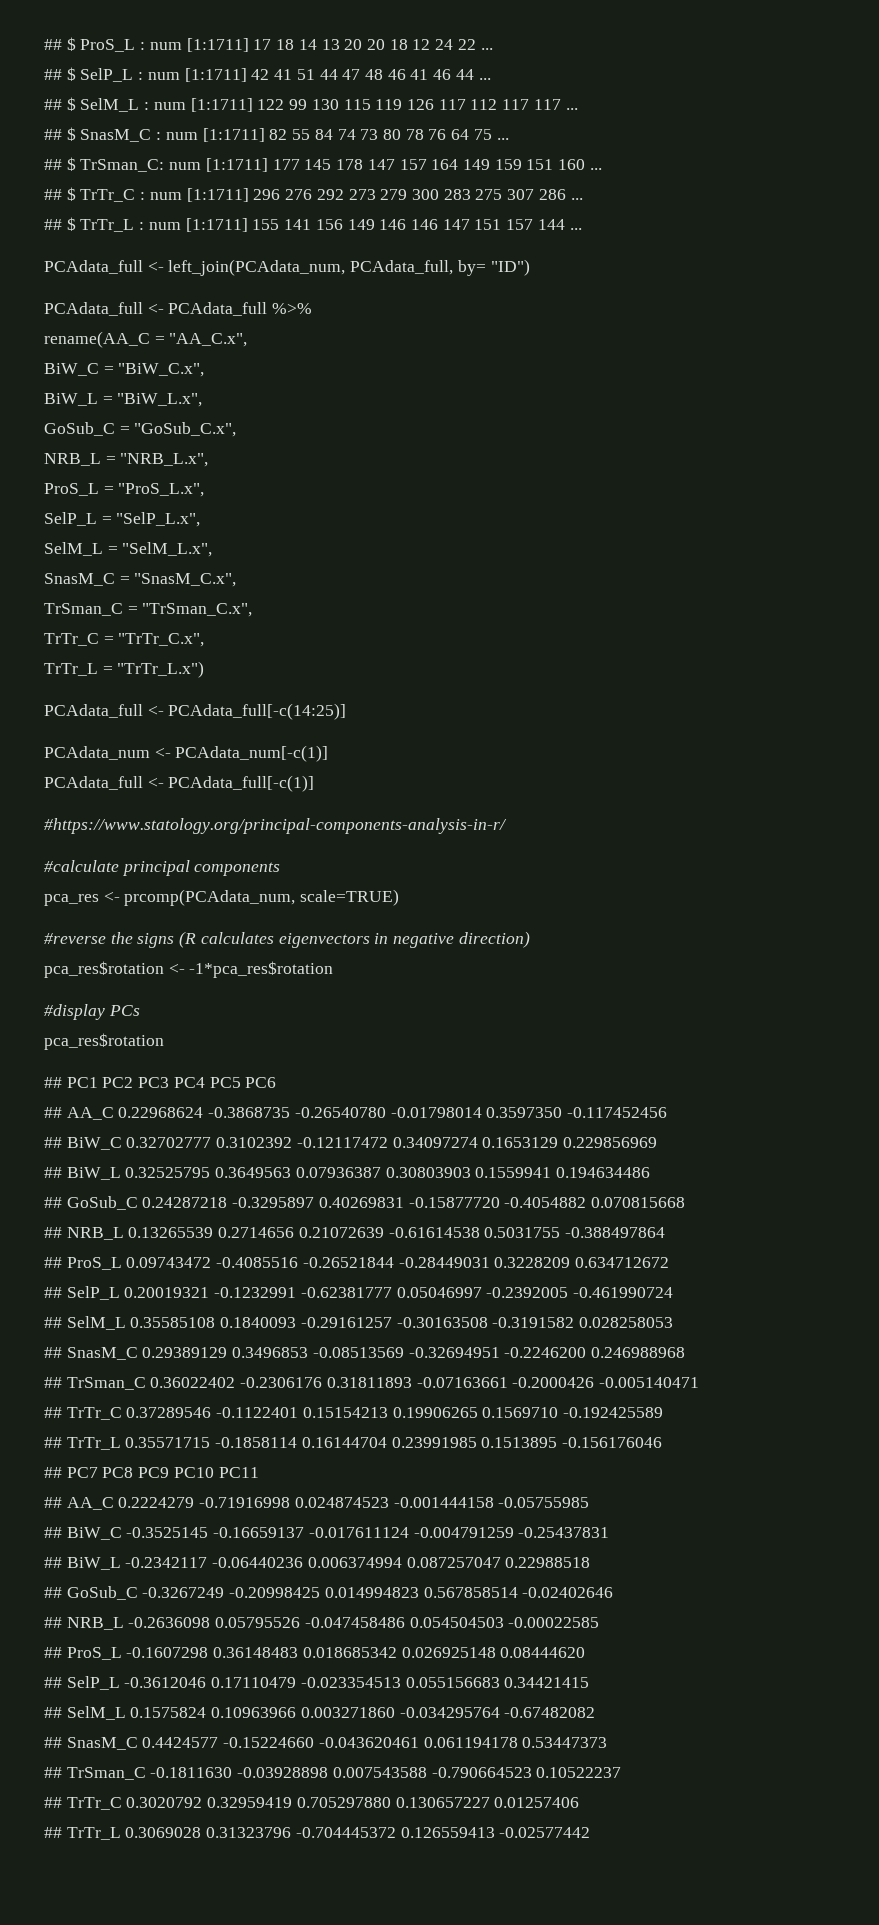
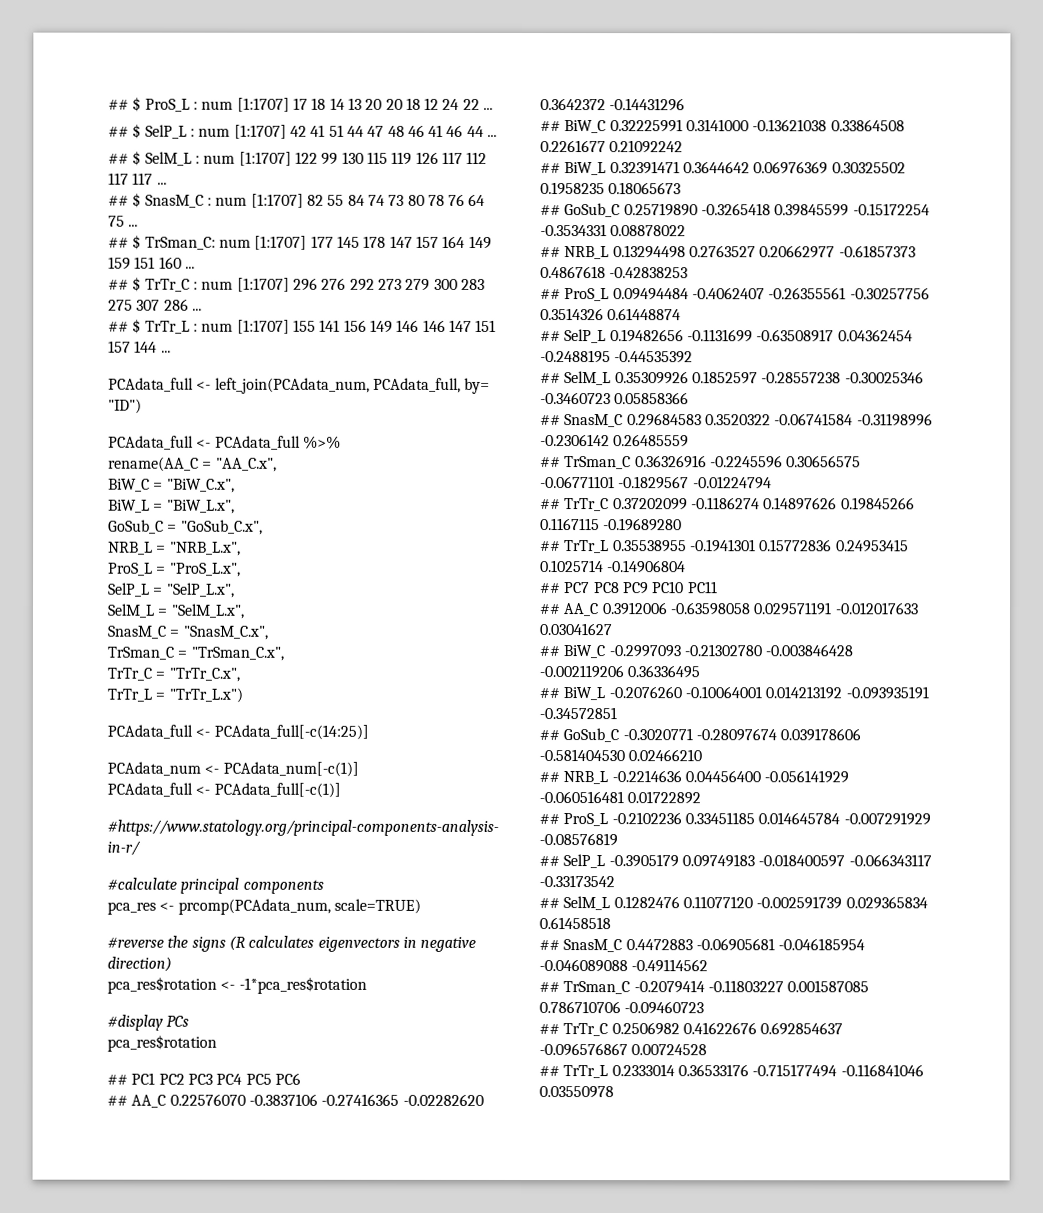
[186,38,249,52] [1:1711] -> [236,97,290,112] [1:1707]
[184,68,247,82] [1:1711] -> [233,124,287,139] [1:1707]
[190,98,253,112] [1:1711] -> [238,151,292,166] [1:1707]
[202,128,265,142] [1:1711] -> [250,193,304,208] [1:1707]
[205,158,268,172] [1:1711] -> [254,235,308,250] [1:1707]
[186,188,249,202] [1:1711] -> [236,277,290,292] [1:1707]
[185,218,248,232] [1:1711] -> [236,319,290,334] [1:1707]
[118,1107,668,1118] [44,1137,658,1150] [44,1167,651,1180] [44,1196,686,1210] [44,1227,666,1240] [44,1257,670,1270] [44,1286,674,1300] [44,1316,674,1330] [44,1347,686,1360] [44,1377,700,1390] [44,1407,664,1420] [44,1437,663,1450] 0.22968624 -0.3868735 -0.26540780 -0.01798014 0.3597350 -0.117452456 // ## BiW_C 0.32702777 0.3102392 -0.12117472 0.34097274 0.1653129 0.229856969 // ## BiW_L 0.32525795 0.3649563 0.07936387 0.30803903 0.1559941 0.194634486 // ## GoSub_C 0.24287218 -0.3295897 0.40269831 -0.15877720 -0.4054882 0.070815668 // ## NRB_L 0.13265539 0.2714656 0.21072639 -0.61614538 0.5031755 -0.388497864 // ## ProS_L 0.09743472 -0.4085516 -0.26521844 -0.28449031 0.3228209 0.634712672 // ## SelP_L 0.20019321 -0.1232991 -0.62381777 0.05046997 -0.2392005 -0.461990724 // ## SelM_L 0.35585108 0.1840093 -0.29161257 -0.30163508 -0.3191582 0.028258053 // ## SnasM_C 0.29389129 0.3496853 -0.08513569 -0.32694951 -0.2246200 0.246988968 // ## TrSman_C 0.36022402 -0.2306176 0.31811893 -0.07163661 -0.2000426 -0.005140471 // ## TrTr_C 0.37289546 -0.1122401 0.15154213 0.19906265 0.1569710 -0.192425589 // ## TrTr_L 0.35571715 -0.1858114 0.16144704 0.23991985 0.1513895 -0.156176046 -> [169,1093,484,1106] [540,98,686,112] [540,119,905,134] [540,140,684,154] [540,161,906,176] [540,182,682,196] [540,203,930,218] [540,224,687,237] [540,245,916,260] [540,266,689,279] [540,287,930,302] [540,308,682,321] [540,329,913,344] [540,350,694,364] [540,371,924,386] [540,392,690,405] [540,413,933,428] [540,434,690,448] [540,455,862,470] [540,476,772,490] [540,497,915,512] [540,518,683,532] [540,539,909,554] [540,560,687,574] 0.22576070 -0.3837106 -0.27416365 -0.02282620 0.3642372 -0.14431296 // ## BiW_C 0.32225991 0.3141000 -0.13621038 0.33864508 0.2261677 0.21092242 // ## BiW_L 0.32391471 0.3644642 0.06976369 0.30325502 0.1958235 0.18065673 // ## GoSub_C 0.25719890 -0.3265418 0.39845599 -0.15172254 -0.3534331 0.08878022 // ## NRB_L 0.13294498 0.2763527 0.20662977 -0.61857373 0.4867618 -0.42838253 // ## ProS_L 0.09494484 -0.4062407 -0.26355561 -0.30257756 0.3514326 0.61448874 // ## SelP_L 0.19482656 -0.1131699 -0.63508917 0.04362454 -0.2488195 -0.44535392 // ## SelM_L 0.35309926 0.1852597 -0.28557238 -0.30025346 -0.3460723 0.05858366 // ## SnasM_C 0.29684583 0.3520322 -0.06741584 -0.31198996 -0.2306142 0.26485559 // ## TrSman_C 0.36326916 -0.2245596 0.30656575 -0.06771101 -0.1829567 -0.01224794 // ## TrTr_C 0.37202099 -0.1186274 0.14897626 0.19845266 0.1167115 -0.19689280 // ## TrTr_L 0.35538955 -0.1941301 0.15772836 0.24953415 0.1025714 -0.14906804
[118,1497,590,1508] [44,1527,610,1540] [44,1557,591,1570] [44,1586,614,1600] [44,1617,600,1630] [44,1647,586,1660] [44,1676,590,1690] [44,1706,596,1720] [44,1737,608,1750] [44,1767,622,1780] [44,1797,580,1810] [44,1827,591,1840] 0.2224279 -0.71916998 0.024874523 -0.001444158 -0.05755985 // ## BiW_C -0.3525145 -0.16659137 -0.017611124 -0.004791259 -0.25437831 // ## BiW_L -0.2342117 -0.06440236 0.006374994 0.087257047 0.22988518 // ## GoSub_C -0.3267249 -0.20998425 0.014994823 0.567858514 -0.02402646 // ## NRB_L -0.2636098 0.05795526 -0.047458486 0.054504503 -0.00022585 // ## ProS_L -0.1607298 0.36148483 0.018685342 0.026925148 0.08444620 // ## SelP_L -0.3612046 0.17110479 -0.023354513 0.055156683 0.34421415 // ## SelM_L 0.1575824 0.10963966 0.003271860 -0.034295764 -0.67482082 // ## SnasM_C 0.4424577 -0.15224660 -0.043620461 0.061194178 0.53447373 // ## TrSman_C -0.1811630 -0.03928898 0.007543588 -0.790664523 0.10522237 // ## TrTr_C 0.3020792 0.32959419 0.705297880 0.130657227 0.01257406 // ## TrTr_L 0.3069028 0.31323796 -0.704445372 0.126559413 -0.02577442 -> [601,602,919,616] [539,623,612,636] [539,644,854,659] [539,665,701,679] [539,686,929,701] [539,707,617,720] [539,728,862,743] [539,749,703,762] [539,770,850,785] [539,791,702,805] [539,812,931,827] [539,833,618,847] [539,854,932,869] [539,875,615,888] [539,896,928,911] [539,917,611,930] [539,938,866,953] [539,959,709,973] [539,980,870,995] [539,1001,705,1015] [539,1022,844,1037] [539,1043,708,1057] [539,1064,924,1079] [539,1086,614,1099] 0.3912006 -0.63598058 0.029571191 -0.012017633 0.03041627 // ## BiW_C -0.2997093 -0.21302780 -0.003846428 -0.002119206 0.36336495 // ## BiW_L -0.2076260 -0.10064001 0.014213192 -0.093935191 -0.34572851 // ## GoSub_C -0.3020771 -0.28097674 0.039178606 -0.581404530 0.02466210 // ## NRB_L -0.2214636 0.04456400 -0.056141929 -0.060516481 0.01722892 // ## ProS_L -0.2102236 0.33451185 0.014645784 -0.007291929 -0.08576819 // ## SelP_L -0.3905179 0.09749183 -0.018400597 -0.066343117 -0.33173542 // ## SelM_L 0.1282476 0.11077120 -0.002591739 0.029365834 0.61458518 // ## SnasM_C 0.4472883 -0.06905681 -0.046185954 -0.046089088 -0.49114562 // ## TrSman_C -0.2079414 -0.11803227 0.001587085 0.786710706 -0.09460723 // ## TrTr_C 0.2506982 0.41622676 0.692854637 -0.096576867 0.00724528 // ## TrTr_L 0.2333014 0.36533176 -0.715177494 -0.116841046 0.03550978

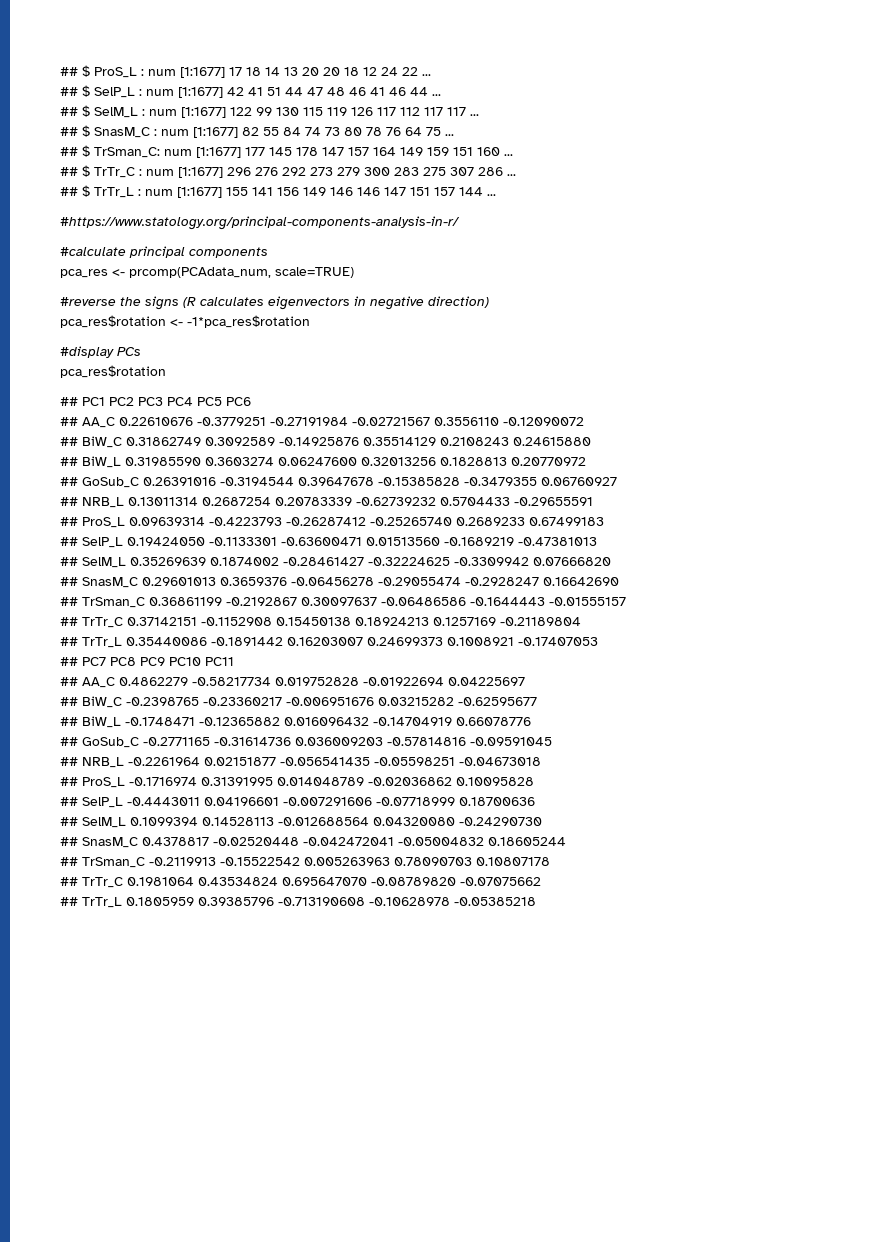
[236,97,290,112] [1:1707] -> [180,67,225,78] [1:1677]
[233,124,287,139] [1:1707] -> [178,87,223,98] [1:1677]
[238,151,292,166] [1:1707] -> [181,107,226,118] [1:1677]
[250,193,304,208] [1:1707] -> [193,127,238,138] [1:1677]
[254,235,308,250] [1:1707] -> [196,147,241,158] [1:1677]
[236,277,290,292] [1:1707] -> [178,167,223,178] [1:1677]
[236,319,290,334] [1:1707] -> [177,187,222,198] [1:1677]
[108,377,491,394] [108,398,142,414] [108,435,341,450] [108,456,277,472] [108,478,235,493] [108,499,235,514] [108,519,263,535] [108,541,241,556] [108,562,241,577] [108,582,235,598] [107,603,245,619] [107,625,268,640] [107,646,284,661] [107,667,240,682] [107,687,243,703] [107,724,369,740] [107,761,359,777] [107,782,341,798] // PCAdata_full <- left_join(PCAdata_num, PCAdata_full, by= "ID") // PCAdata_full <- PCAdata_full %>% // rename(AA_C = "AA_C.x", // BiW_C = "BiW_C.x", // BiW_L = "BiW_L.x", // GoSub_C = "GoSub_C.x", // NRB_L = "NRB_L.x", // ProS_L = "ProS_L.x", // SelP_L = "SelP_L.x", // SelM_L = "SelM_L.x", // SnasM_C = "SnasM_C.x", // TrSman_C = "TrSman_C.x", // TrTr_C = "TrTr_C.x", // TrTr_L = "TrTr_L.x") // PCAdata_full <- PCAdata_full[-c(14:25)] // PCAdata_num <- PCAdata_num[-c(1)] // PCAdata_full <- PCAdata_full[-c(1)] -> (496, 195) none
[169,1093,484,1106] [540,98,686,112] [540,119,905,134] [540,140,684,154] [540,161,906,176] [540,182,682,196] [540,203,930,218] [540,224,687,237] [540,245,916,260] [540,266,689,279] [540,287,930,302] [540,308,682,321] [540,329,913,344] [540,350,694,364] [540,371,924,386] [540,392,690,405] [540,413,933,428] [540,434,690,448] [540,455,862,470] [540,476,772,490] [540,497,915,512] [540,518,683,532] [540,539,909,554] [540,560,687,574] 0.22576070 -0.3837106 -0.27416365 -0.02282620 0.3642372 -0.14431296 // ## BiW_C 0.32225991 0.3141000 -0.13621038 0.33864508 0.2261677 0.21092242 // ## BiW_L 0.32391471 0.3644642 0.06976369 0.30325502 0.1958235 0.18065673 // ## GoSub_C 0.25719890 -0.3265418 0.39845599 -0.15172254 -0.3534331 0.08878022 // ## NRB_L 0.13294498 0.2763527 0.20662977 -0.61857373 0.4867618 -0.42838253 // ## ProS_L 0.09494484 -0.4062407 -0.26355561 -0.30257756 0.3514326 0.61448874 // ## SelP_L 0.19482656 -0.1131699 -0.63508917 0.04362454 -0.2488195 -0.44535392 // ## SelM_L 0.35309926 0.1852597 -0.28557238 -0.30025346 -0.3460723 0.05858366 // ## SnasM_C 0.29684583 0.3520322 -0.06741584 -0.31198996 -0.2306142 0.26485559 // ## TrSman_C 0.36326916 -0.2245596 0.30656575 -0.06771101 -0.1829567 -0.01224794 // ## TrTr_C 0.37202099 -0.1186274 0.14897626 0.19845266 0.1167115 -0.19689280 // ## TrTr_L 0.35538955 -0.1941301 0.15772836 0.24953415 0.1025714 -0.14906804 -> [119,417,584,426] [60,436,591,448] [60,456,586,468] [60,477,617,488] [60,497,593,508] [60,517,604,528] [60,537,597,548] [60,557,611,568] [60,577,619,588] [60,597,626,608] [60,617,581,628] [60,637,598,648] 0.22610676 -0.3779251 -0.27191984 -0.02721567 0.3556110 -0.12090072 // ## BiW_C 0.31862749 0.3092589 -0.14925876 0.35514129 0.2108243 0.24615880 // ## BiW_L 0.31985590 0.3603274 0.06247600 0.32013256 0.1828813 0.20770972 // ## GoSub_C 0.26391016 -0.3194544 0.39647678 -0.15385828 -0.3479355 0.06760927 // ## NRB_L 0.13011314 0.2687254 0.20783339 -0.62739232 0.5704433 -0.29655591 // ## ProS_L 0.09639314 -0.4223793 -0.26287412 -0.25265740 0.2689233 0.67499183 // ## SelP_L 0.19424050 -0.1133301 -0.63600471 0.01513560 -0.1689219 -0.47381013 // ## SelM_L 0.35269639 0.1874002 -0.28461427 -0.32224625 -0.3309942 0.07666820 // ## SnasM_C 0.29601013 0.3659376 -0.06456278 -0.29055474 -0.2928247 0.16642690 // ## TrSman_C 0.36861199 -0.2192867 0.30097637 -0.06486586 -0.1644443 -0.01555157 // ## TrTr_C 0.37142151 -0.1152908 0.15450138 0.18924213 0.1257169 -0.21189804 // ## TrTr_L 0.35440086 -0.1891442 0.16203007 0.24699373 0.1008921 -0.17407053
[601,602,919,616] [539,623,612,636] [539,644,854,659] [539,665,701,679] [539,686,929,701] [539,707,617,720] [539,728,862,743] [539,749,703,762] [539,770,850,785] [539,791,702,805] [539,812,931,827] [539,833,618,847] [539,854,932,869] [539,875,615,888] [539,896,928,911] [539,917,611,930] [539,938,866,953] [539,959,709,973] [539,980,870,995] [539,1001,705,1015] [539,1022,844,1037] [539,1043,708,1057] [539,1064,924,1079] [539,1086,614,1099] 0.3912006 -0.63598058 0.029571191 -0.012017633 0.03041627 // ## BiW_C -0.2997093 -0.21302780 -0.003846428 -0.002119206 0.36336495 // ## BiW_L -0.2076260 -0.10064001 0.014213192 -0.093935191 -0.34572851 // ## GoSub_C -0.3020771 -0.28097674 0.039178606 -0.581404530 0.02466210 // ## NRB_L -0.2214636 0.04456400 -0.056141929 -0.060516481 0.01722892 // ## ProS_L -0.2102236 0.33451185 0.014645784 -0.007291929 -0.08576819 // ## SelP_L -0.3905179 0.09749183 -0.018400597 -0.066343117 -0.33173542 // ## SelM_L 0.1282476 0.11077120 -0.002591739 0.029365834 0.61458518 // ## SnasM_C 0.4472883 -0.06905681 -0.046185954 -0.046089088 -0.49114562 // ## TrSman_C -0.2079414 -0.11803227 0.001587085 0.786710706 -0.09460723 // ## TrTr_C 0.2506982 0.41622676 0.692854637 -0.096576867 0.00724528 // ## TrTr_L 0.2333014 0.36533176 -0.715177494 -0.116841046 0.03550978 -> [119,677,525,686] [60,696,537,708] [60,716,531,728] [60,737,552,748] [60,757,541,768] [60,777,534,788] [60,797,535,808] [60,817,542,828] [60,837,566,848] [60,857,550,868] [60,877,541,888] [60,897,536,908] 0.4862279 -0.58217734 0.019752828 -0.01922694 0.04225697 // ## BiW_C -0.2398765 -0.23360217 -0.006951676 0.03215282 -0.62595677 // ## BiW_L -0.1748471 -0.12365882 0.016096432 -0.14704919 0.66078776 // ## GoSub_C -0.2771165 -0.31614736 0.036009203 -0.57814816 -0.09591045 // ## NRB_L -0.2261964 0.02151877 -0.056541435 -0.05598251 -0.04673018 // ## ProS_L -0.1716974 0.31391995 0.014048789 -0.02036862 0.10095828 // ## SelP_L -0.4443011 0.04196601 -0.007291606 -0.07718999 0.18700636 // ## SelM_L 0.1099394 0.14528113 -0.012688564 0.04320080 -0.24290730 // ## SnasM_C 0.4378817 -0.02520448 -0.042472041 -0.05004832 0.18605244 // ## TrSman_C -0.2119913 -0.15522542 0.005263963 0.78090703 0.10807178 // ## TrTr_C 0.1981064 0.43534824 0.695647070 -0.08789820 -0.07075662 // ## TrTr_L 0.1805959 0.39385796 -0.713190608 -0.10628978 -0.05385218

